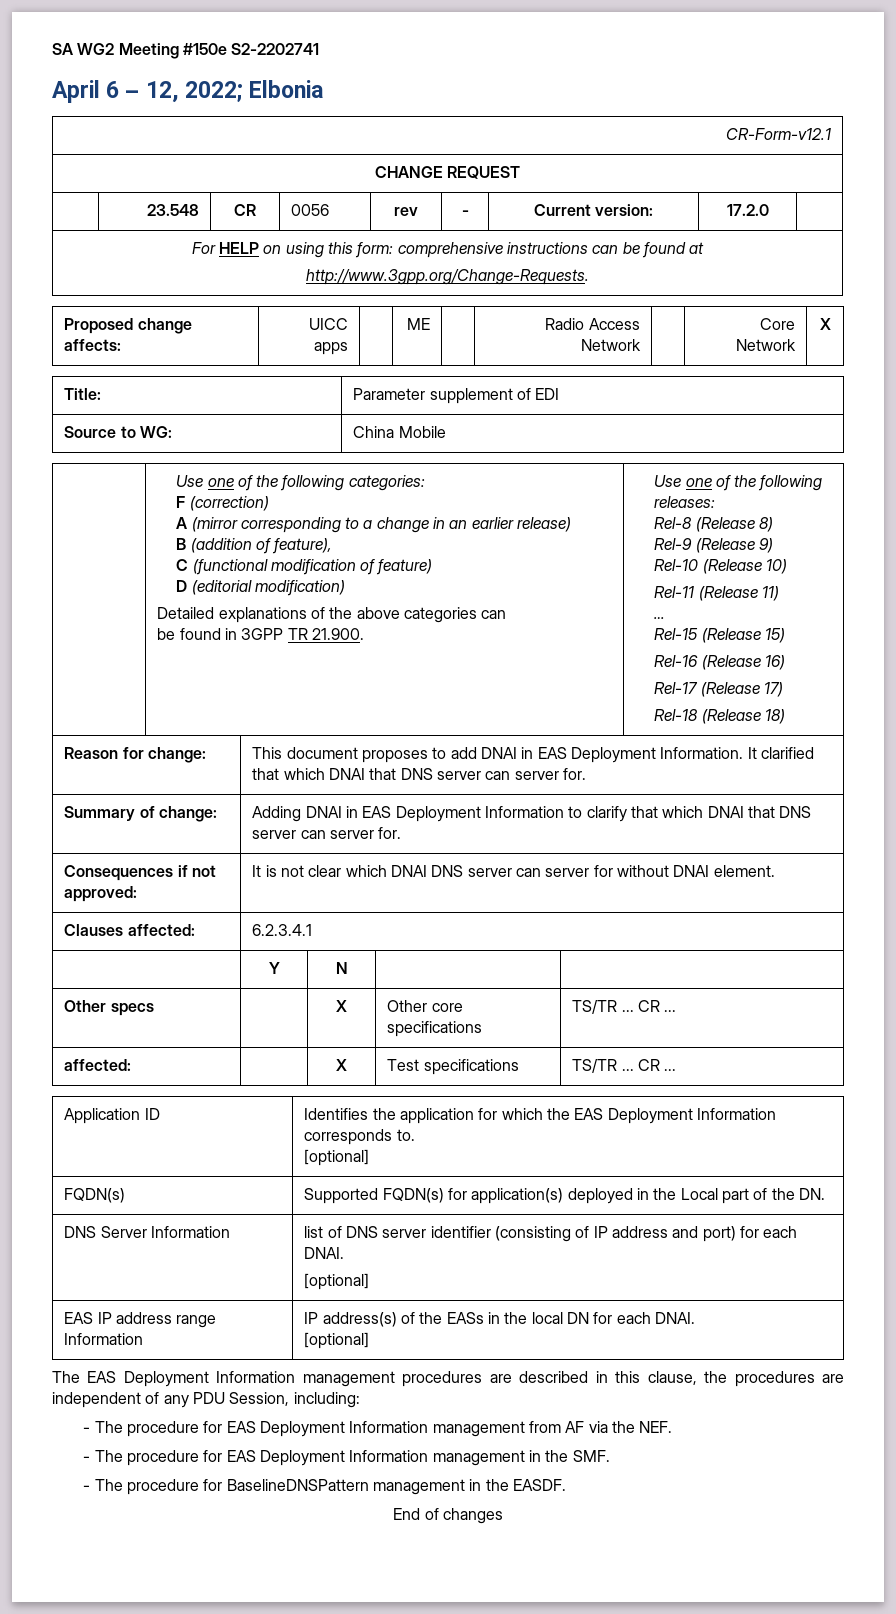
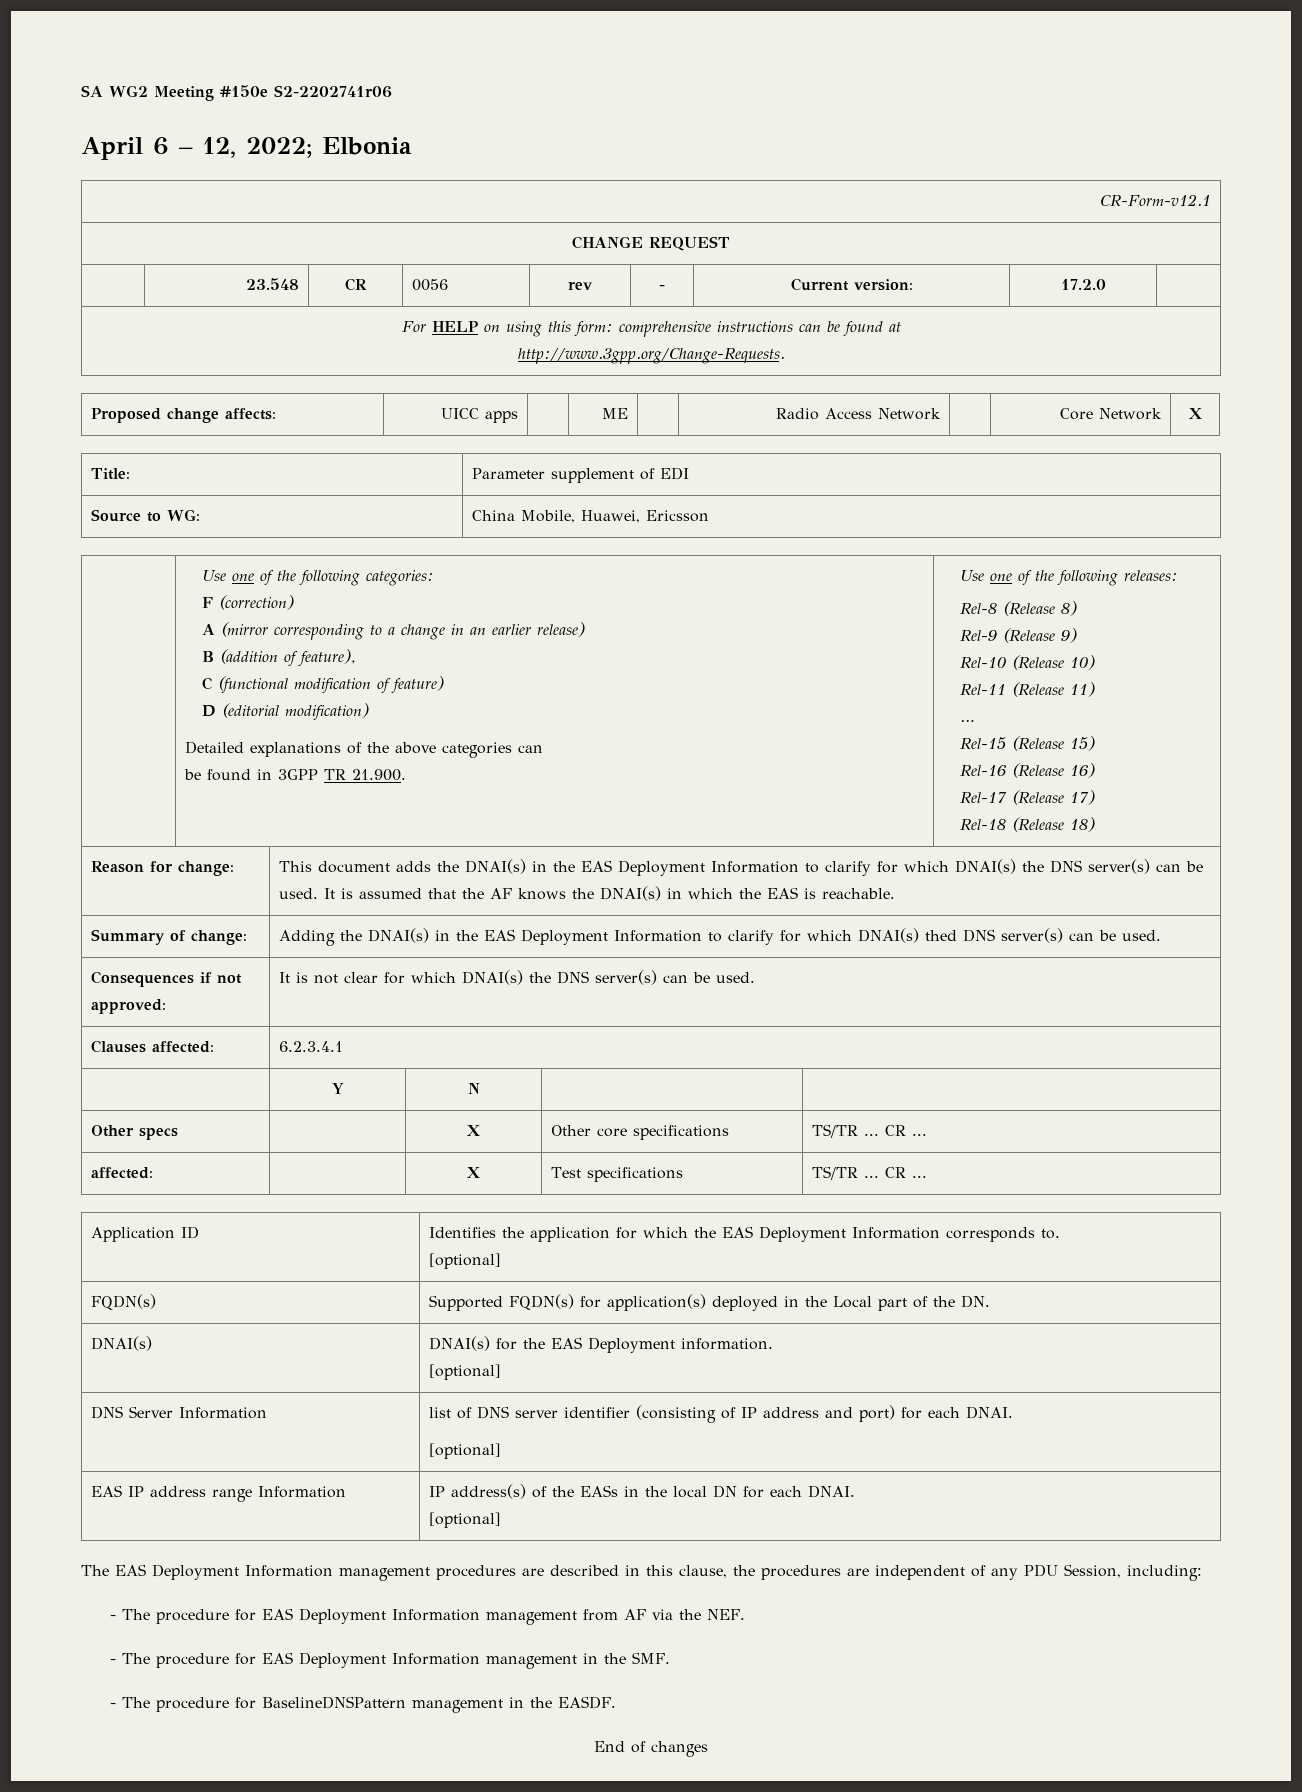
[231,43,320,55] S2-2202741 -> [274,85,392,98] S2-2202741r06
[398,426,446,438] Mobile -> [520,510,709,523] Mobile, Huawei, Ericsson
[362,747,814,763] [252,768,586,780] proposes to add DNAI in EAS Deployment Information. It clarified that which DNAI that DNS server can server for. -> [395,859,1203,876] [278,886,895,901] adds the DNAI(s) in the EAS Deployment Information to clarify for which DNAI(s) the DNS server(s) can be used. It is assumed that the AF knows the DNAI(s) in which the EAS is reachable.
[305,806,812,822] [252,827,402,839] DNAI in EAS Deployment Information to clarify that which DNAI that DNS server can server for. -> [339,928,1161,945] the DNAI(s) in the EAS Deployment Information to clarify for which DNAI(s) thed DNS server(s) can be used.
[345,865,775,877] which DNAI DNS server can server for without DNAI element. -> [383,970,755,985] for which DNAI(s) the DNS server(s) can be used.
(825, 1194) none -> [90,1336,152,1351] [428,1336,773,1353] [428,1364,501,1380] // DNAI(s) | DNAI(s) for the EAS Deployment information. // [optional]

